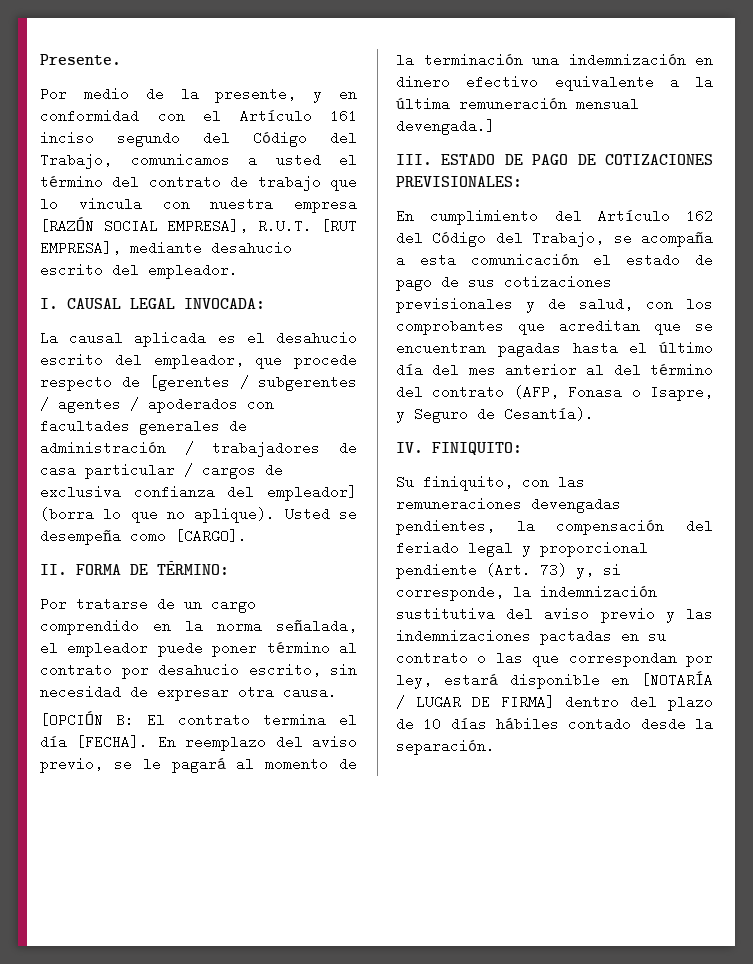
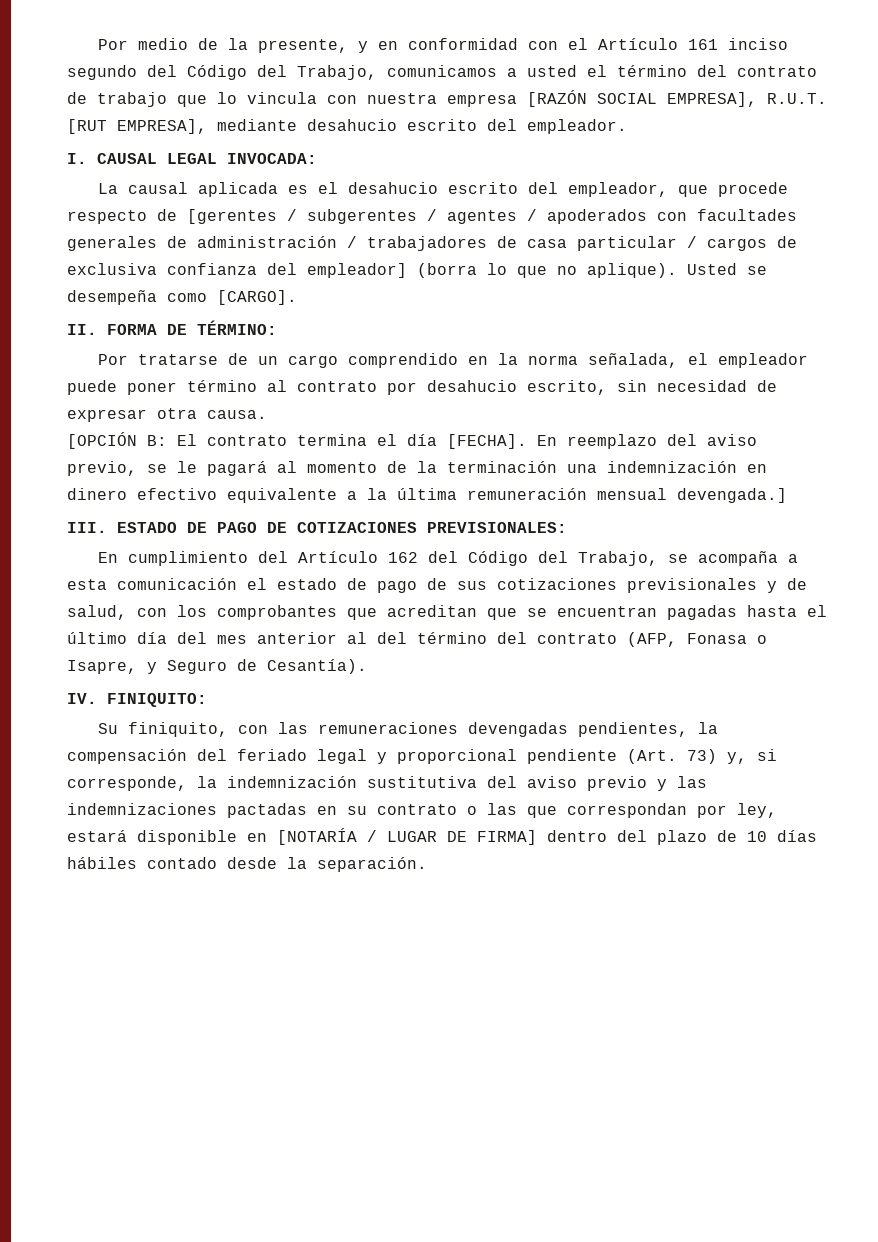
[40,54,121,65] Presente. // -> (97, 44) none

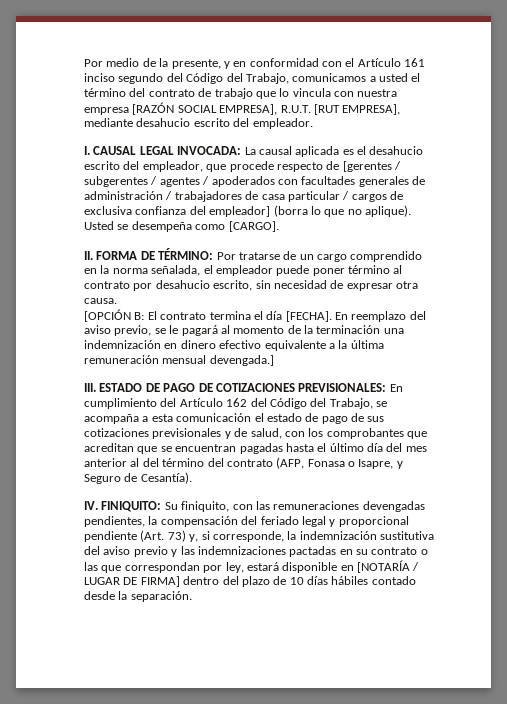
(317, 158) // -> (242, 150) none
(277, 327) // -> (214, 254) none
(567, 527) // -> (387, 387) none
(207, 700) // -> (162, 506) none

